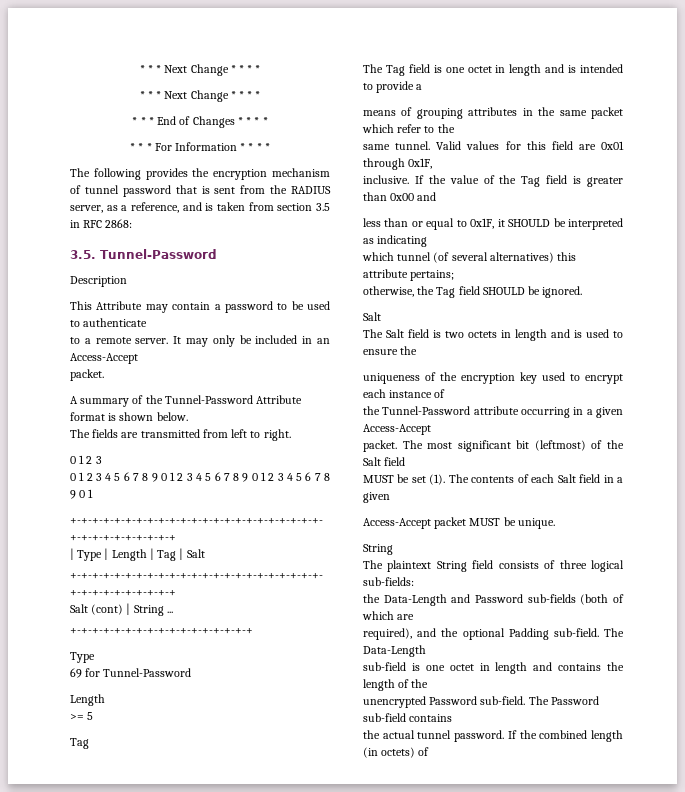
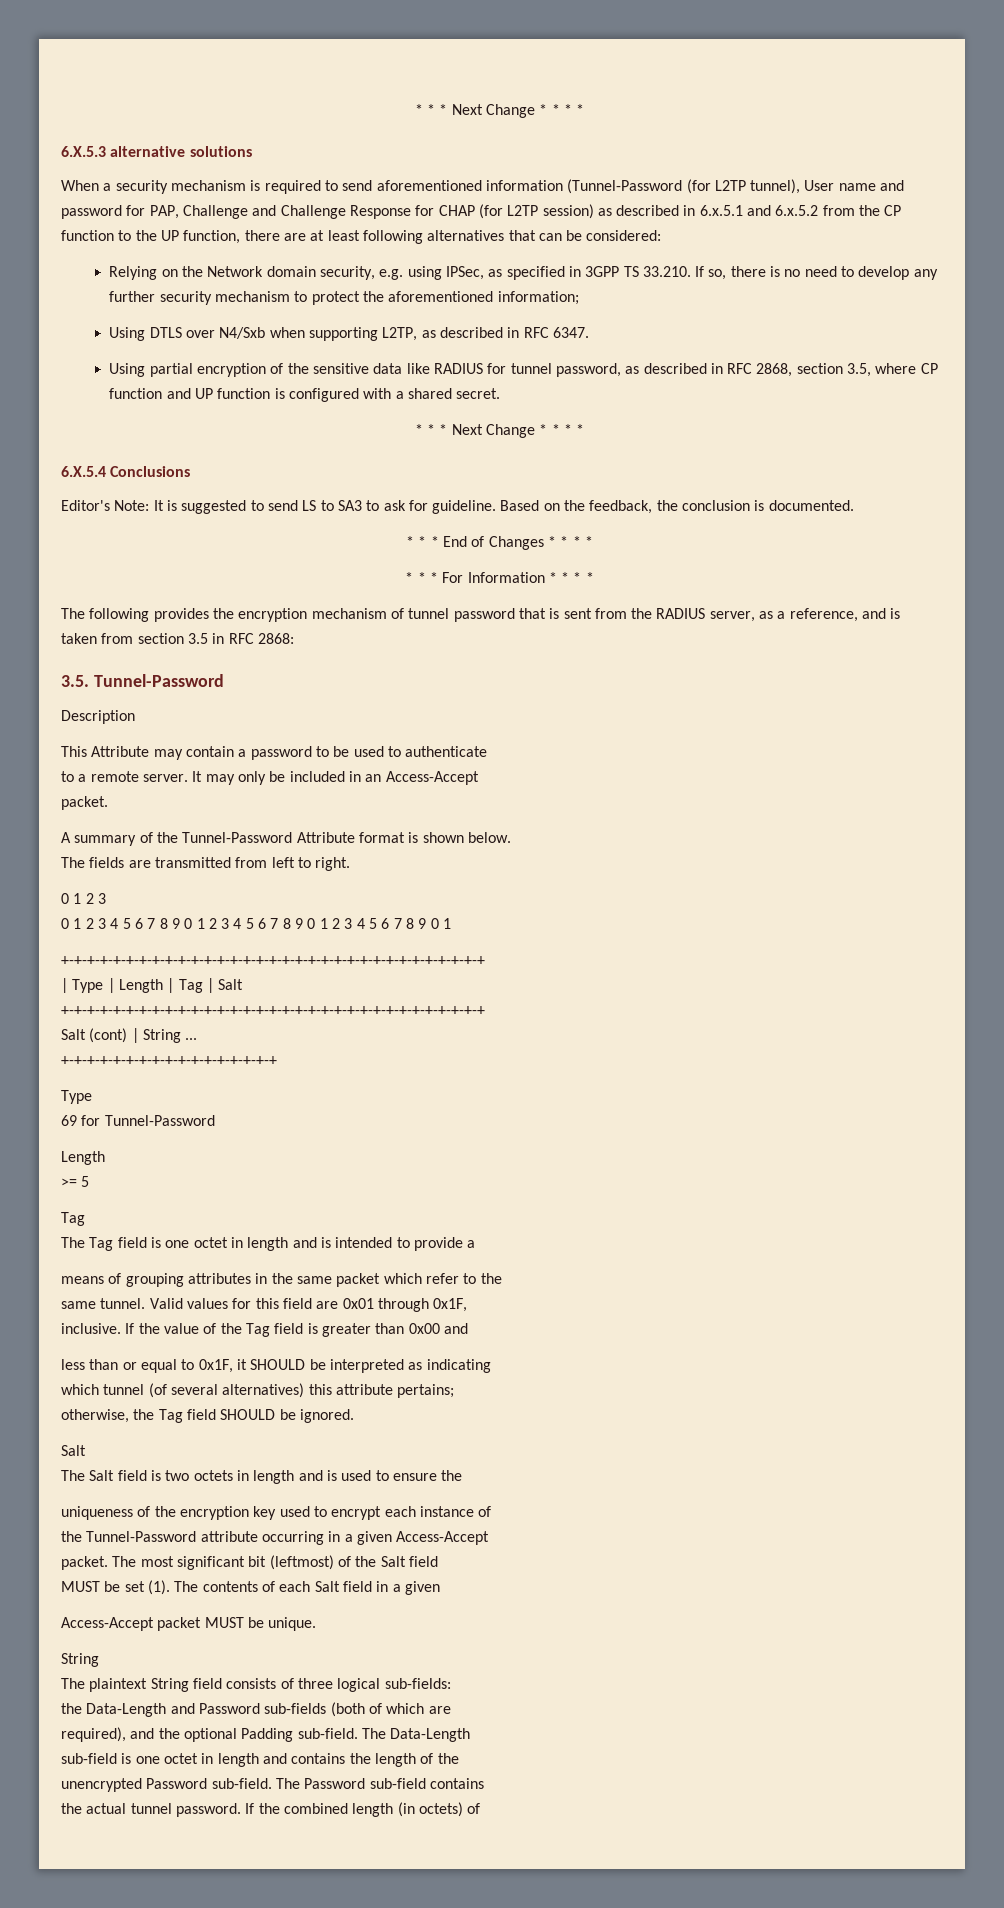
[139,64,261,76] [139,90,261,102] * * * Next Change * * * * // * * * Next Change * * * * -> [414,104,585,118] [61,146,252,157] [61,179,905,194] [61,204,902,219] [61,230,662,244] [109,266,938,280] [109,291,579,305] [109,327,589,341] [109,363,938,377] [109,388,501,402] [414,424,585,438] [61,466,191,477] [61,500,854,514] * * * Next Change * * * * // 6.X.5.3 alternative solutions // When a security mechanism is required to send aforementioned information (Tunnel-Password (for L2TP tunnel), User name and password for PAP, Challenge and Challenge Response for CHAP (for L2TP session) as described in 6.x.5.1 and 6.x.5.2 from the CP function to the UP function, there are at least following alternatives that can be considered: // Relying on the Network domain security, e.g. using IPSec, as specified in 3GPP TS 33.210. If so, there is no need to develop any further security mechanism to protect the aforementioned information; // Using DTLS over N4/Sxb when supporting L2TP, as described in RFC 6347. // Using partial encryption of the sensitive data like RADIUS for tunnel password, as described in RFC 2868, section 3.5, where CP function and UP function is configured with a shared secret. // * * * Next Change * * * * // 6.X.5.4 Conclusions // Editor's Note: It is suggested to send LS to SA3 to ask for guideline. Based on the feedback, the conclusion is documented.

